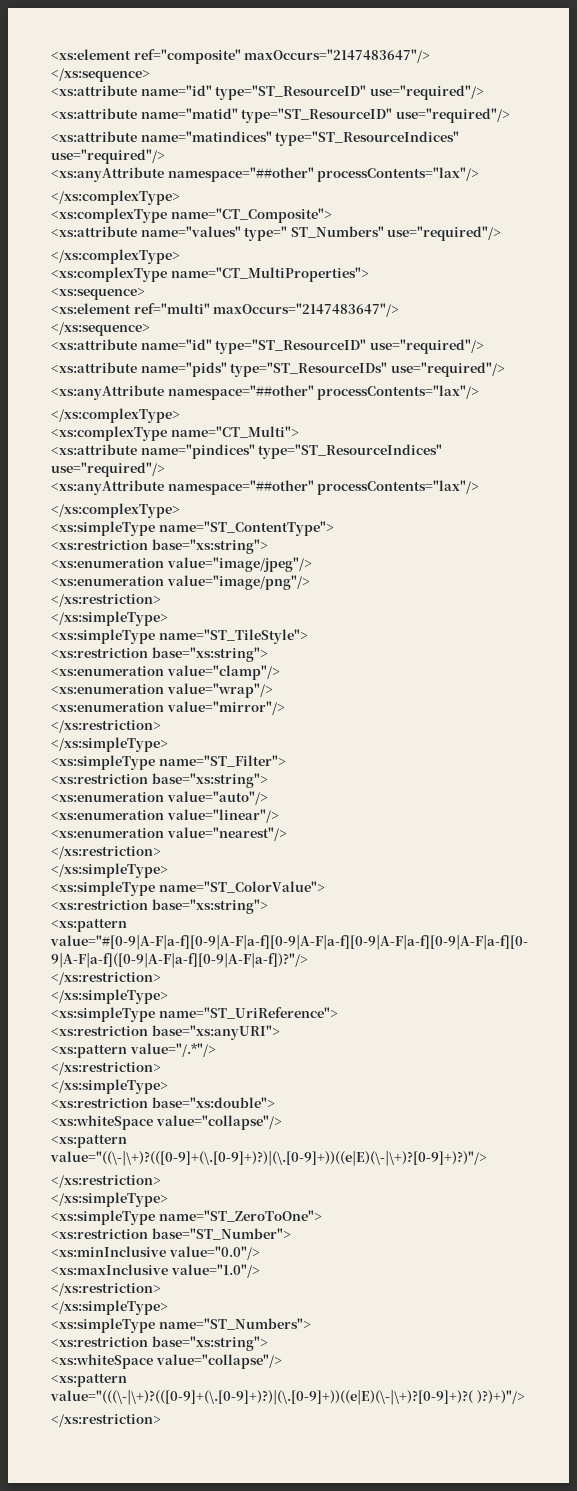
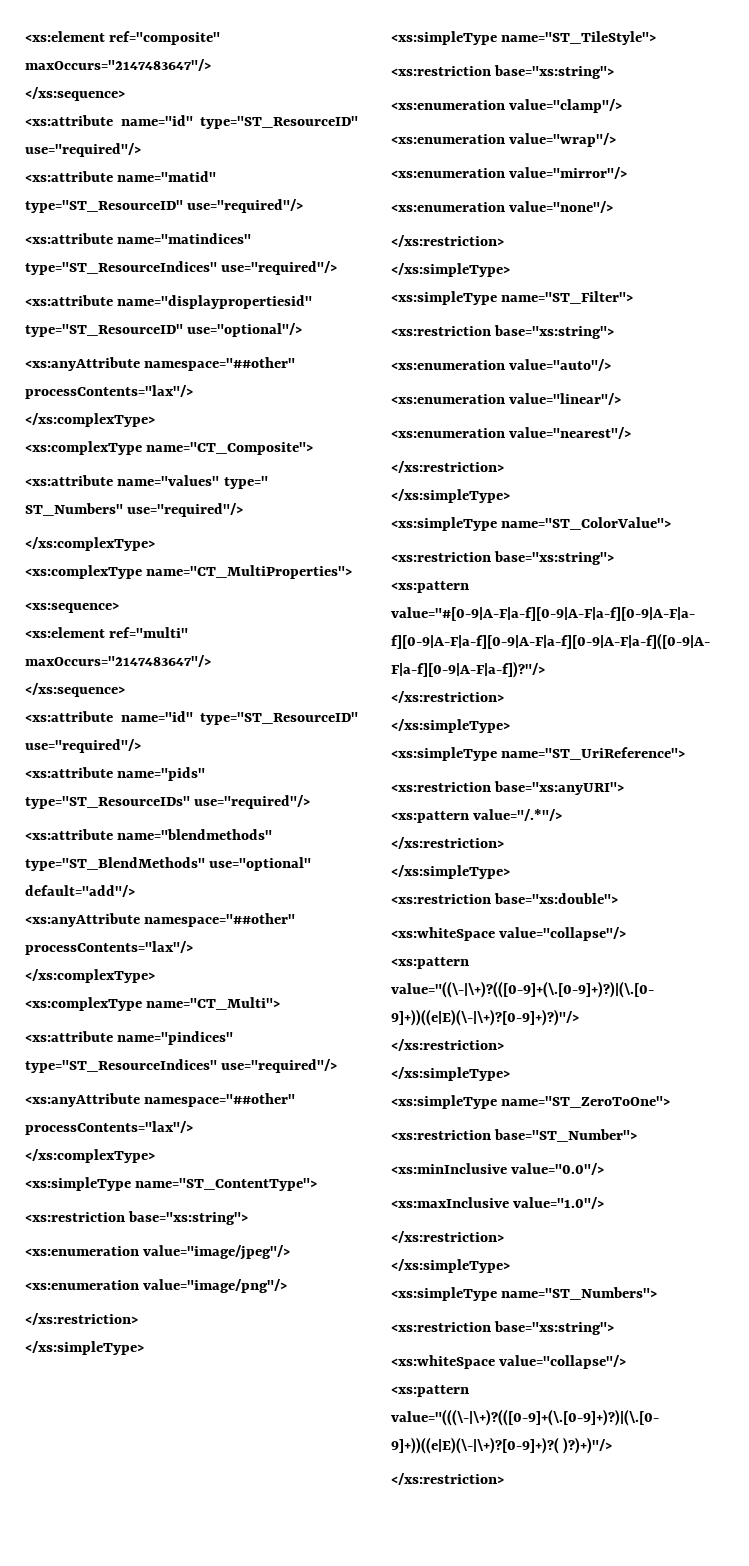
(165, 156) none -> [25,295,313,309] [25,323,303,337] // <xs:attribute name="displaypropertiesid" type="ST_ResourceID" use="optional"/>
(505, 369) none -> [25,829,273,840] [25,857,312,871] [25,885,135,897] // <xs:attribute name="blendmethods" type="ST_BlendMethods" use="optional" default="add"/>
(285, 708) none -> [391,201,614,213] // <xs:enumeration value="none"/>

